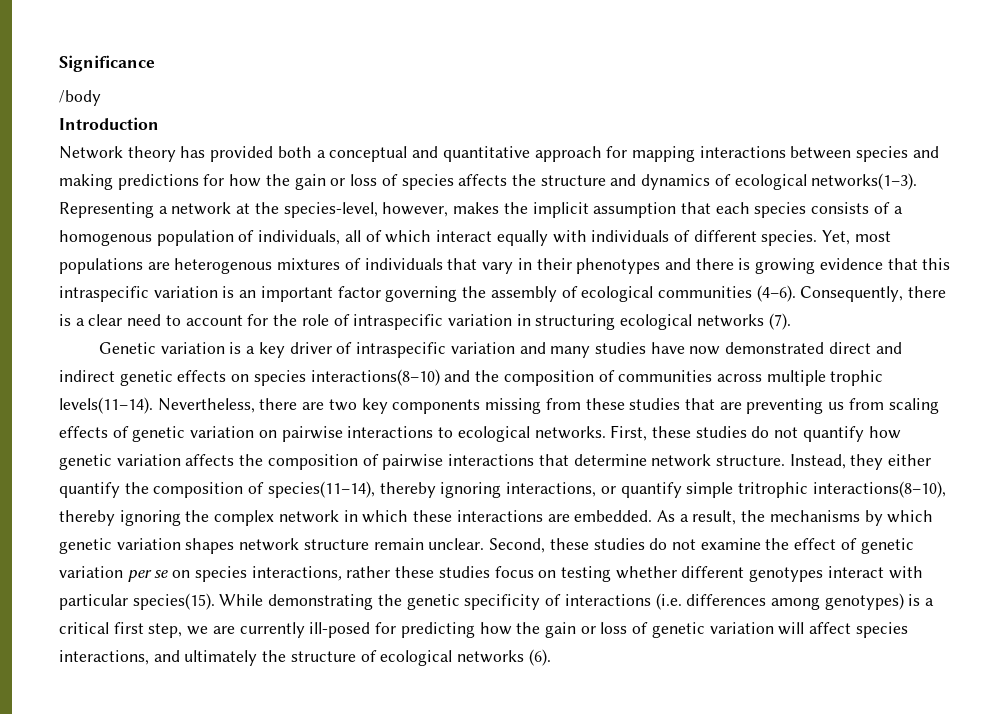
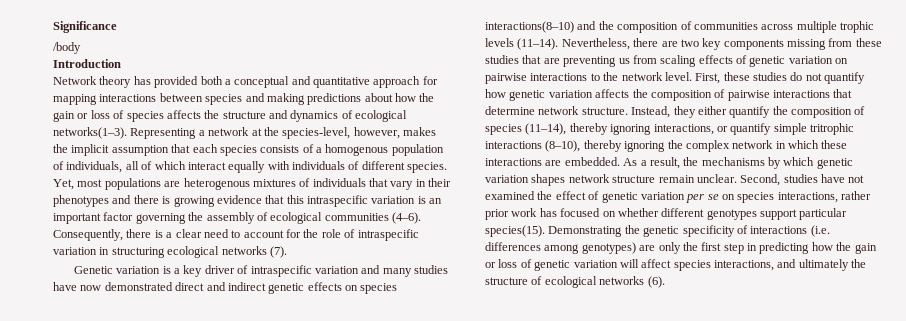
[203,174,225,186] for -> [364,93,393,102] about
[59,397,153,414] levels(11–14). -> [485,38,559,50] levels (11–14).
[457,426,606,442] ecological networks. -> [603,72,692,81] the network level.
[267,481,375,498] species(11–14), -> [485,123,567,135] species (11–14),
[812,481,946,498] interactions(8–10), -> [485,140,581,152] interactions (8–10),
[549,538,761,550] these studies do not examine -> [783,174,865,183] [485,191,535,200] studies have not examined
[395,566,923,582] [59,593,374,610] these studies focus on testing whether different genotypes interact with particular species(15). While demonstrating -> [485,208,848,220] [485,225,623,237] prior work has focused on whether different genotypes support particular species(15). Demonstrating
[908,594,935,606] [59,622,397,638] is a critical first step, we are currently ill-posed for -> [639,242,757,254] are only the first step in

